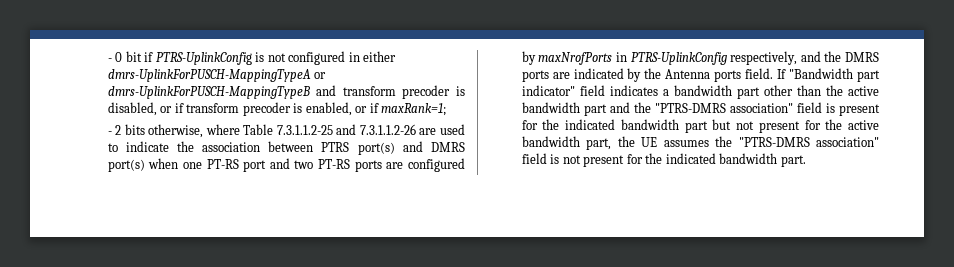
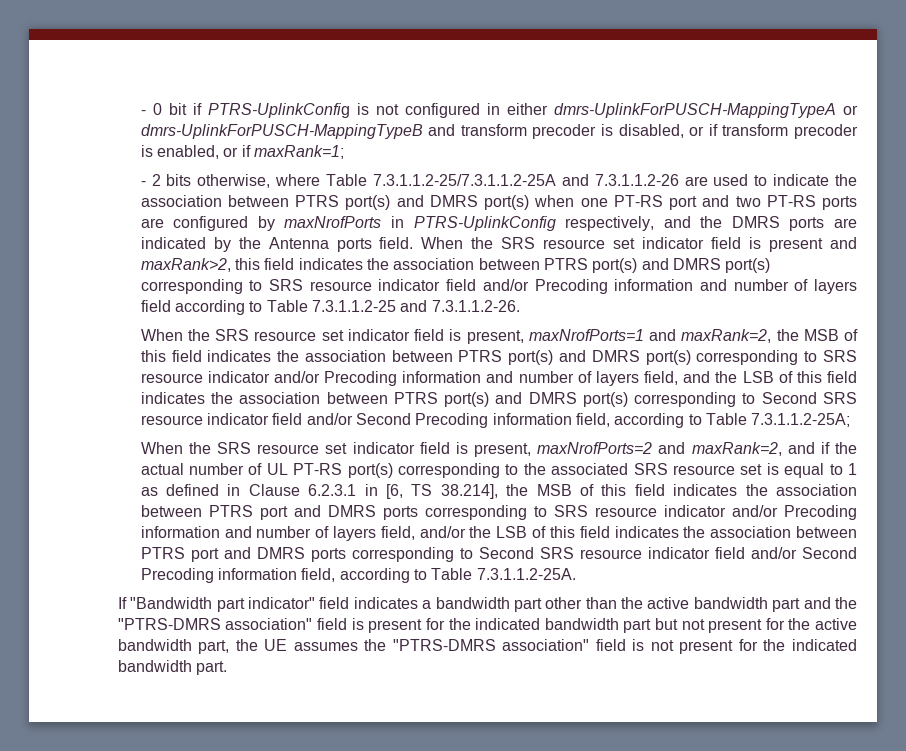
[276,125,333,135] 7.3.1.1.2-25 -> [372,174,556,186] 7.3.1.1.2-25/7.3.1.1.2-25A
(774, 73) none -> [421,237,857,252] [140,258,771,273] [140,279,858,294] [140,300,520,315] [140,329,859,344] [140,350,857,365] [140,371,858,386] [140,392,857,407] [140,413,851,428] [140,442,858,457] [140,463,857,478] [140,484,857,499] [140,505,857,520] [140,526,857,541] [140,547,858,562] [140,568,576,583] When the SRS resource set indicator field is present and maxRank>2, this field indicates the association between PTRS port(s) and DMRS port(s) corresponding to SRS resource indicator field and/or Precoding information and number of layers field according to Table 7.3.1.1.2-25 and 7.3.1.1.2-26. // When the SRS resource set indicator field is present, maxNrofPorts=1 and maxRank=2, the MSB of this field indicates the association between PTRS port(s) and DMRS port(s) corresponding to SRS resource indicator and/or Precoding information and number of layers field, and the LSB of this field indicates the association between PTRS port(s) and DMRS port(s) corresponding to Second SRS resource indicator field and/or Second Precoding information field, according to Table 7.3.1.1.2-25A; // When the SRS resource set indicator field is present, maxNrofPorts=2 and maxRank=2, and if the actual number of UL PT-RS port(s) corresponding to the associated SRS resource set is equal to 1 as defined in Clause 6.2.3.1 in [6, TS 38.214], the MSB of this field indicates the association between PTRS port and DMRS ports corresponding to SRS resource indicator and/or Precoding information and number of layers field, and/or the LSB of this field indicates the association between PTRS port and DMRS ports corresponding to Second SRS resource indicator field and/or Second Precoding information field, according to Table 7.3.1.1.2-25A. //

